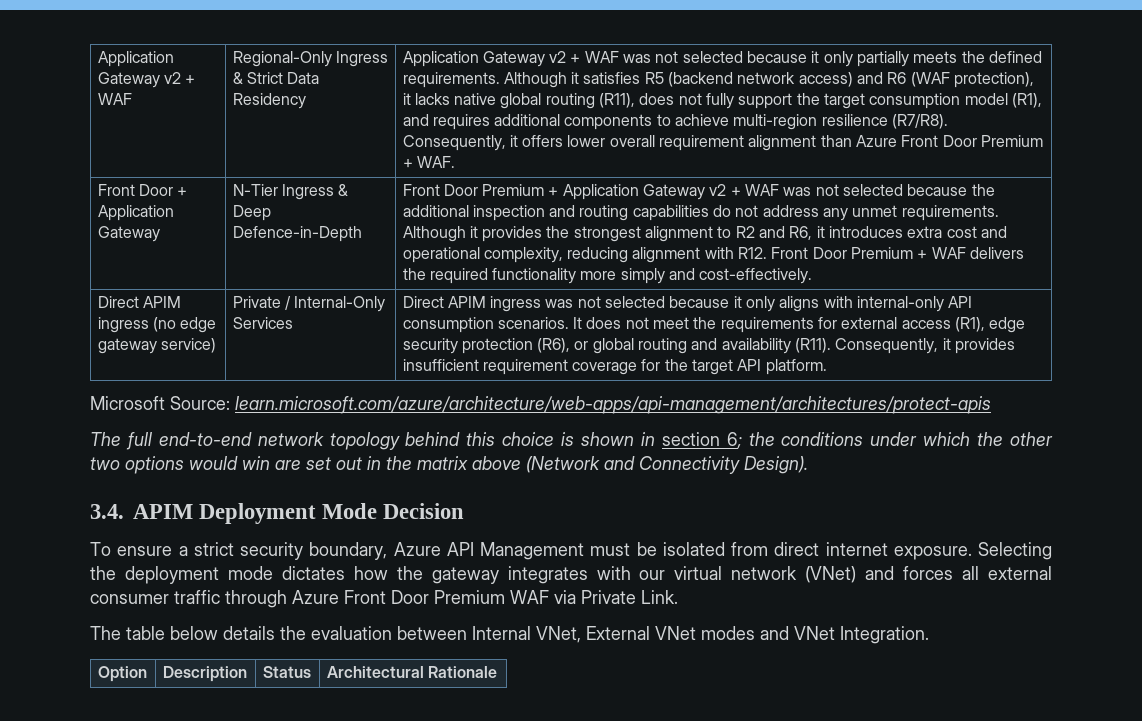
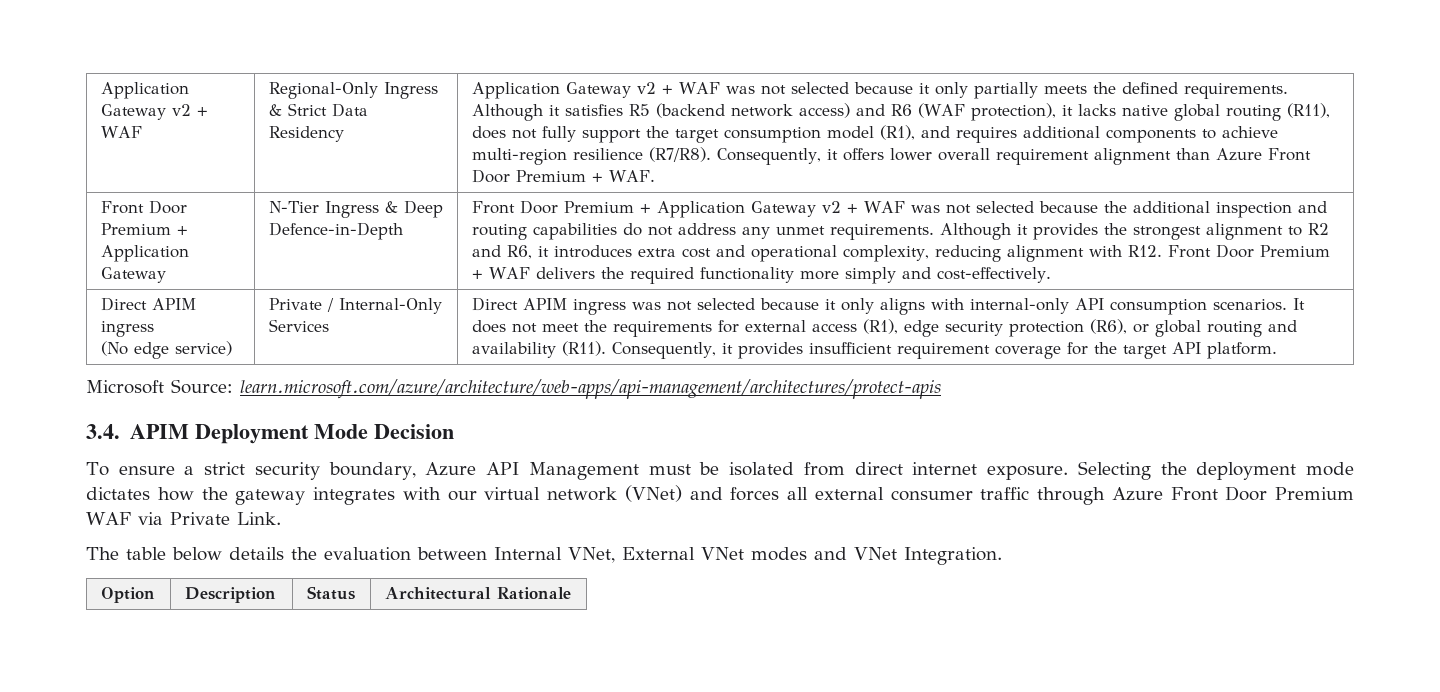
(173, 190) none -> [100,223,171,235] Premium
[152,317,217,333] [97,338,157,354] (no edge gateway -> [100,341,169,359] // (No edge
[90,432,1054,450] [90,456,808,474] // The full end-to-end network topology behind this choice is shown in section 6; the conditions under which the other two options would win are set out in the matrix above (Network and Connectivity Design). -> (941, 389) none

